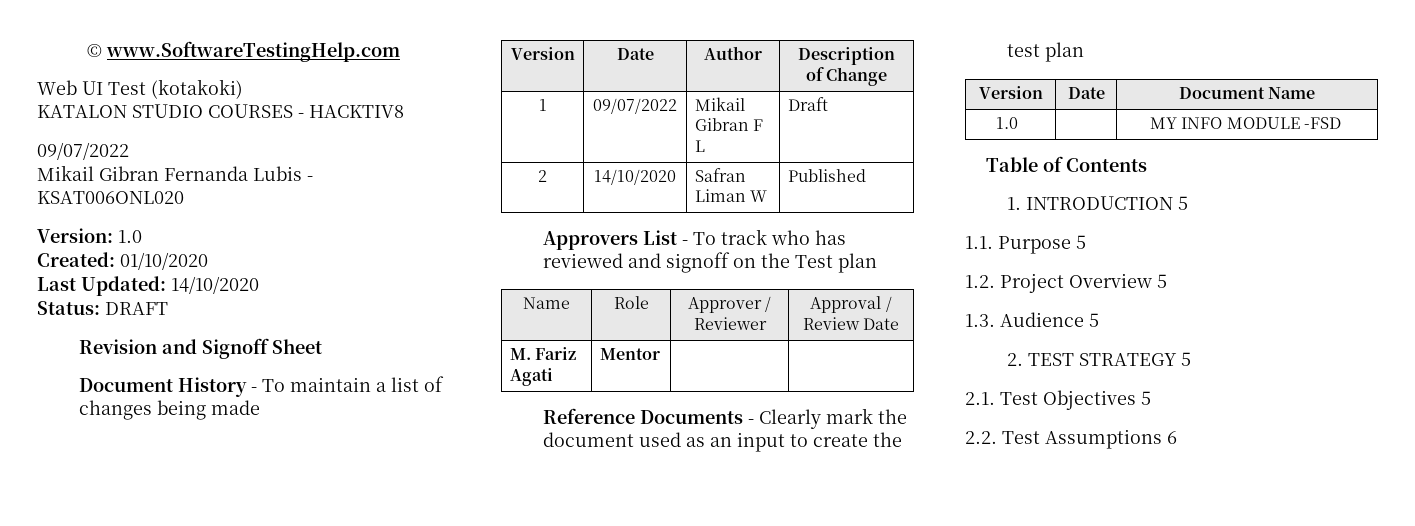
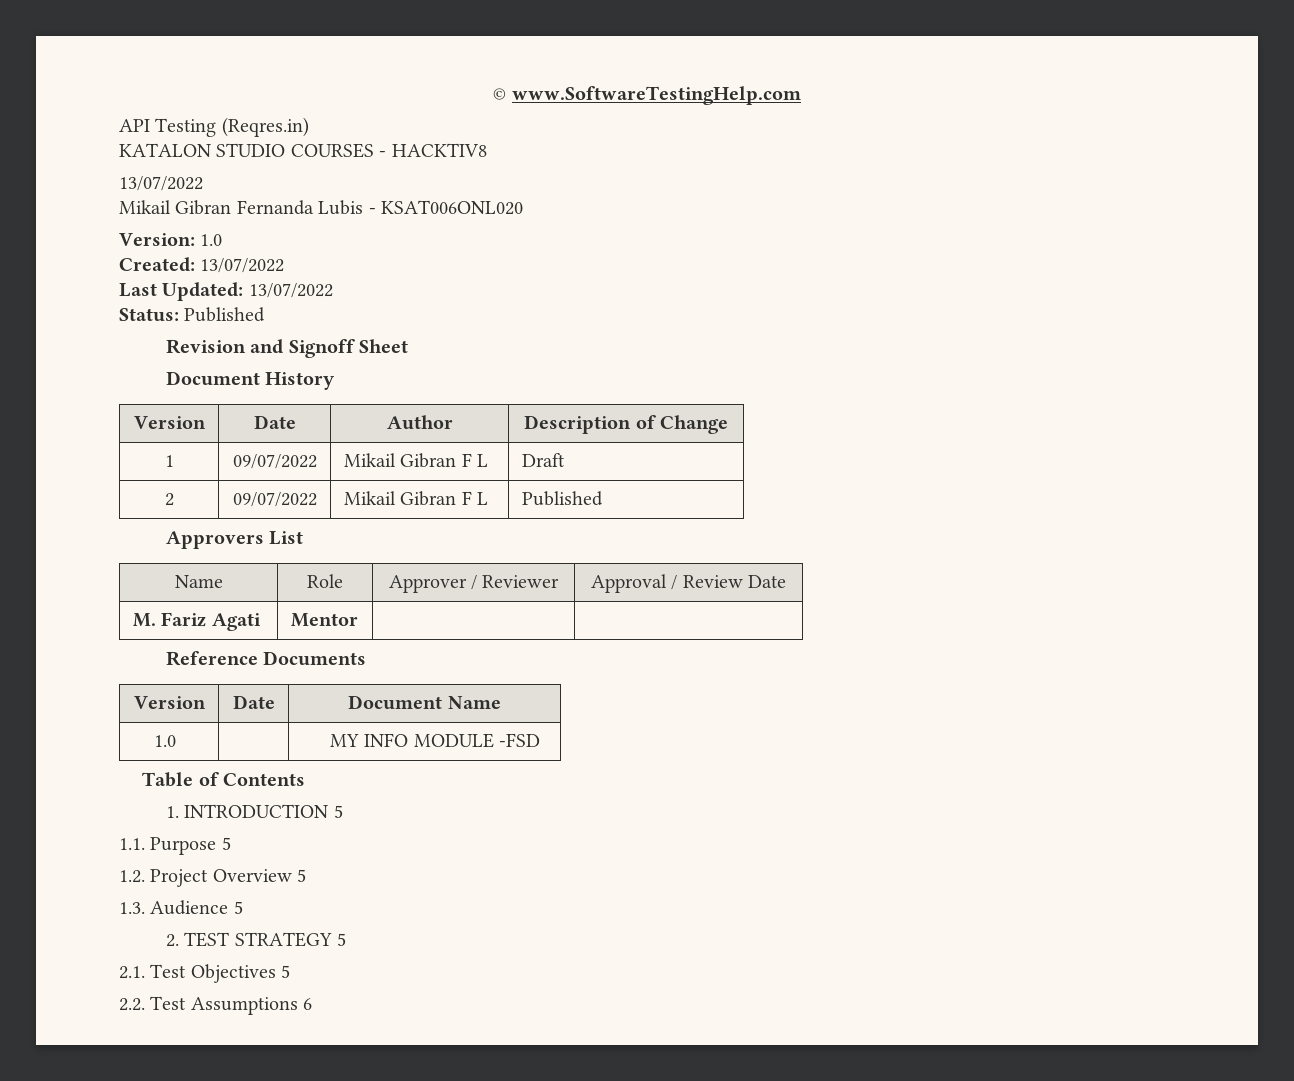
[37,79,243,99] Web UI Test (kotakoki) -> [119,117,309,137] API Testing (Reqres.in)
[37,142,129,160] 09/07/2022 -> [119,176,203,191] 13/07/2022
[120,252,208,270] 01/10/2020 -> [200,258,285,273] 13/07/2022
[171,276,259,294] 14/10/2020 -> [248,283,333,298] 13/07/2022
[105,302,168,315] DRAFT -> [184,307,266,322] Published
[250,376,444,392] [78,400,260,420] - To maintain a list of changes being made -> (336, 381) none
[594,169,676,185] [694,168,746,182] [694,189,768,202] [787,169,866,182] [542,229,846,250] [542,252,877,273] 14/10/2020 | Safran Liman W | Published // Approvers List - To track who has reviewed and signoff on the Test plan -> [232,492,317,507] [343,491,488,506] [521,491,603,506] [165,531,304,549] 09/07/2022 | Mikail Gibran F L | Published // Approvers List
[747,408,907,429] [542,432,902,452] [1006,42,1084,62] - Clearly mark the document used as an input to create the test plan -> (367, 658) none

